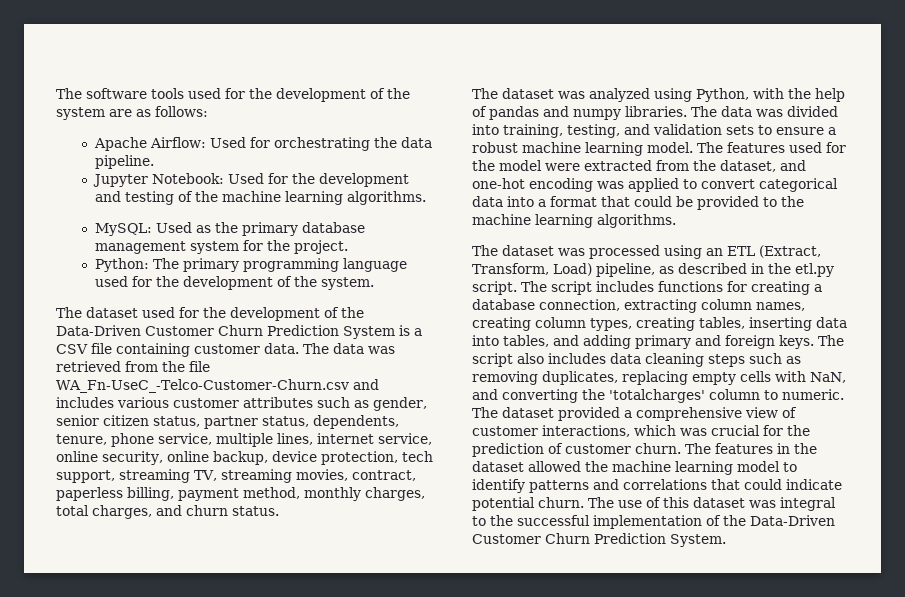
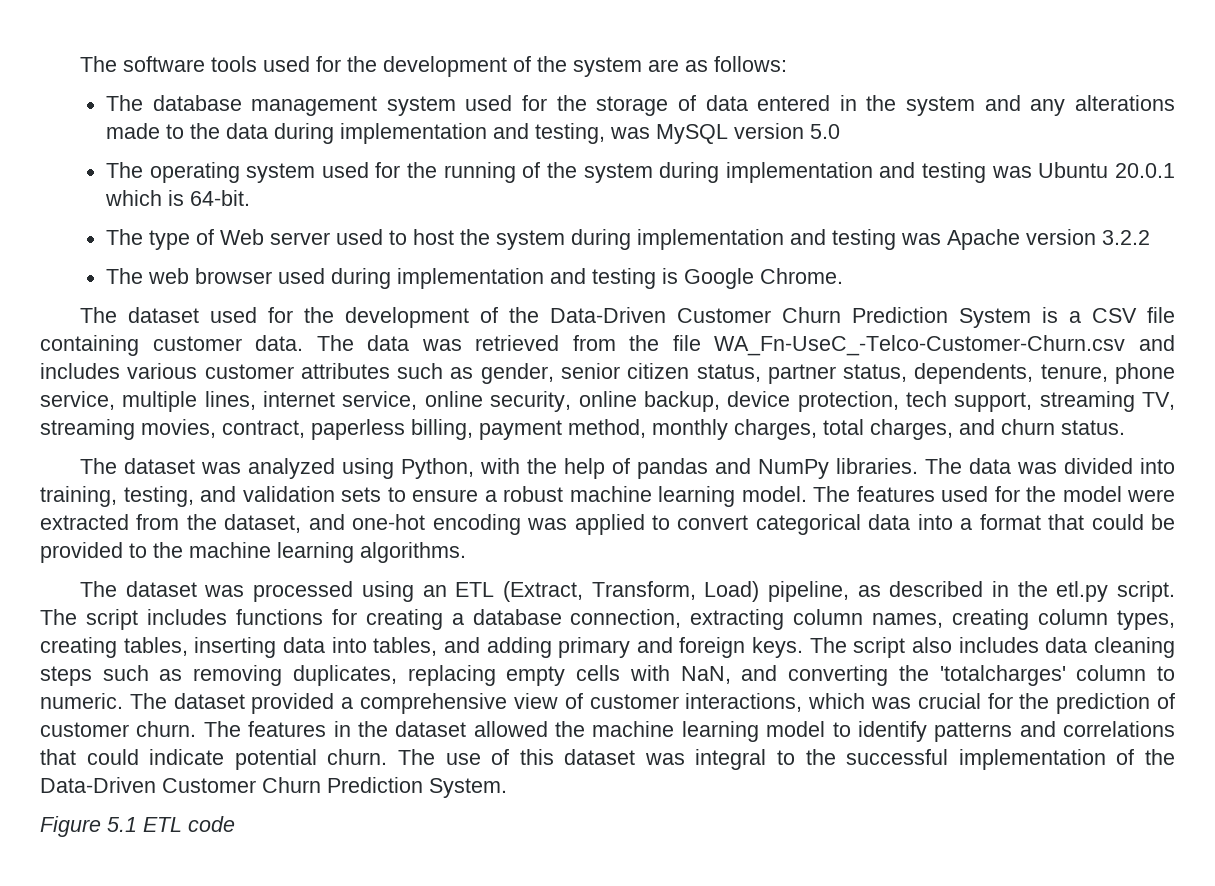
[93,137,432,151] [94,155,154,169] [92,173,409,187] [94,191,426,205] [94,222,365,236] [94,240,348,254] [94,258,407,272] [94,276,374,290] Apache Airflow: Used for orchestrating the data pipeline. // Jupyter Notebook: Used for the development and testing of the machine learning algorithms. // MySQL: Used as the primary database management system for the project. // Python: The primary programming language used for the development of the system. -> [105,95,1176,116] [105,123,840,144] [105,162,1176,183] [104,190,250,206] [105,229,1150,250] [105,268,843,289] The database management system used for the storage of data entered in the system and any alterations made to the data during implementation and testing, was MySQL version 5.0 // The operating system used for the running of the system during implementation and testing was Ubuntu 20.0.1 which is 64-bit. // The type of Web server used to host the system during implementation and testing was Apache version 3.2.2 // The web browser used during implementation and testing is Google Chrome.
[573,109,621,120] numpy -> [758,459,830,479] NumPy
(726, 540) none -> [40,816,235,837] // Figure 5.1 ETL code

